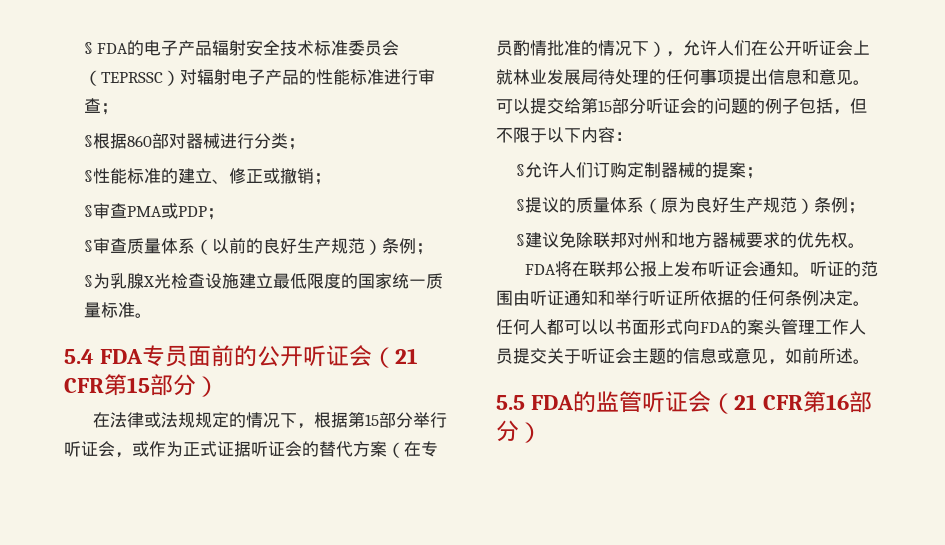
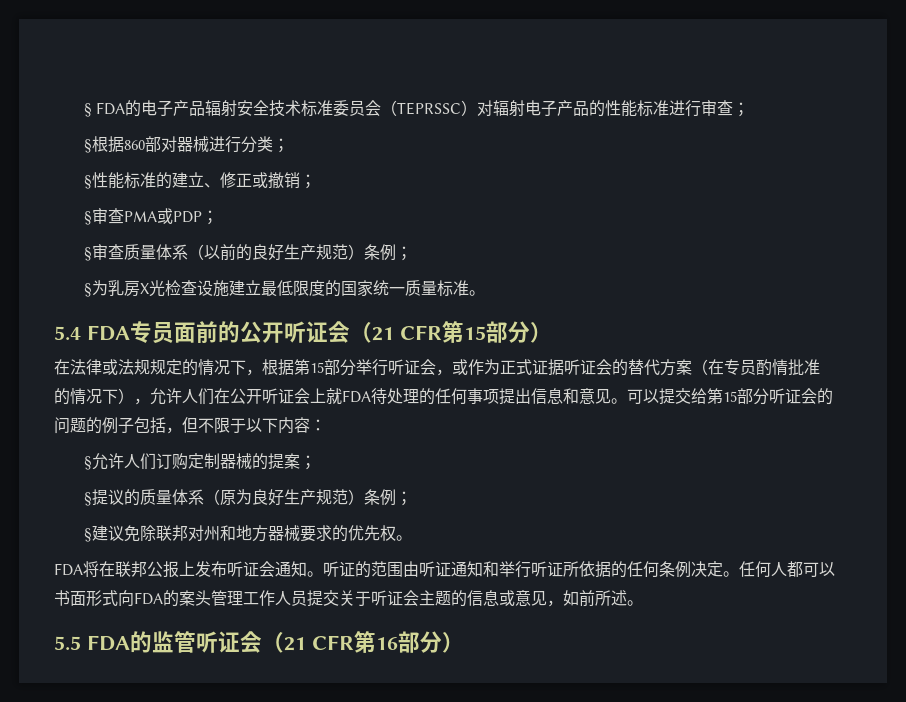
[126,273,144,289] 腺 -> [123,281,140,296] 房
[513,69,598,85] 林业发展局 -> [342,390,371,403] FDA
[598,319,615,335] 以 -> (835, 569) none

